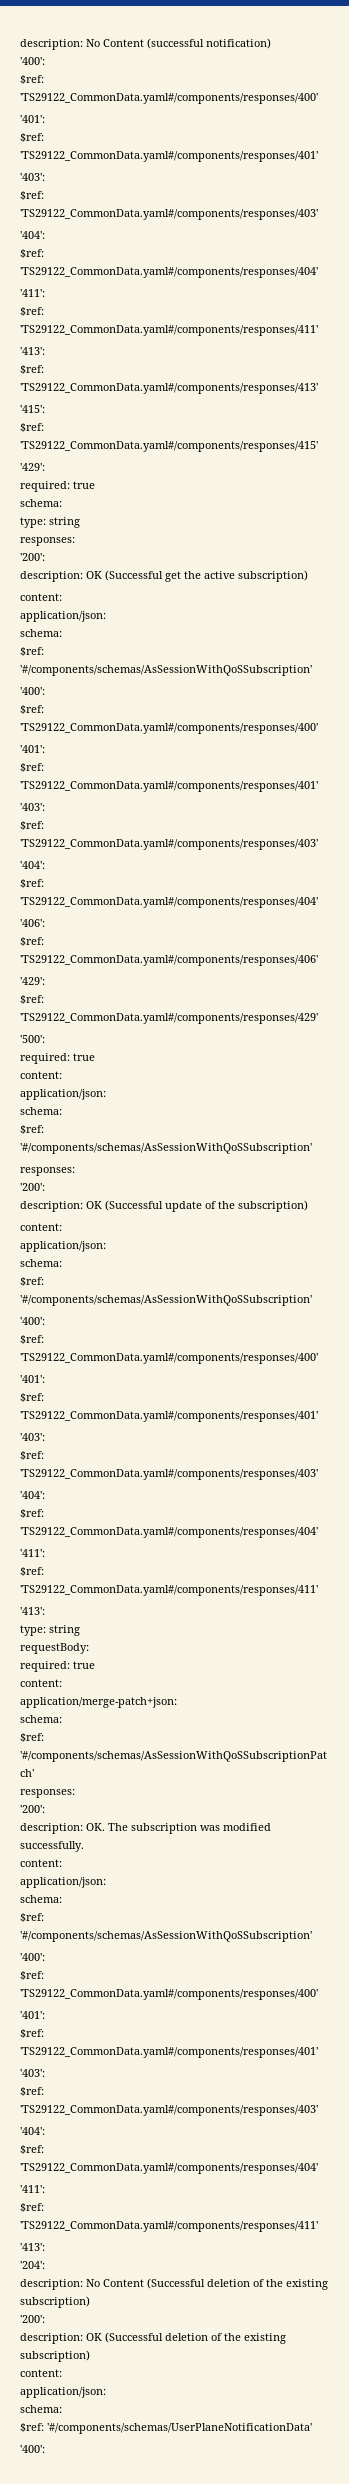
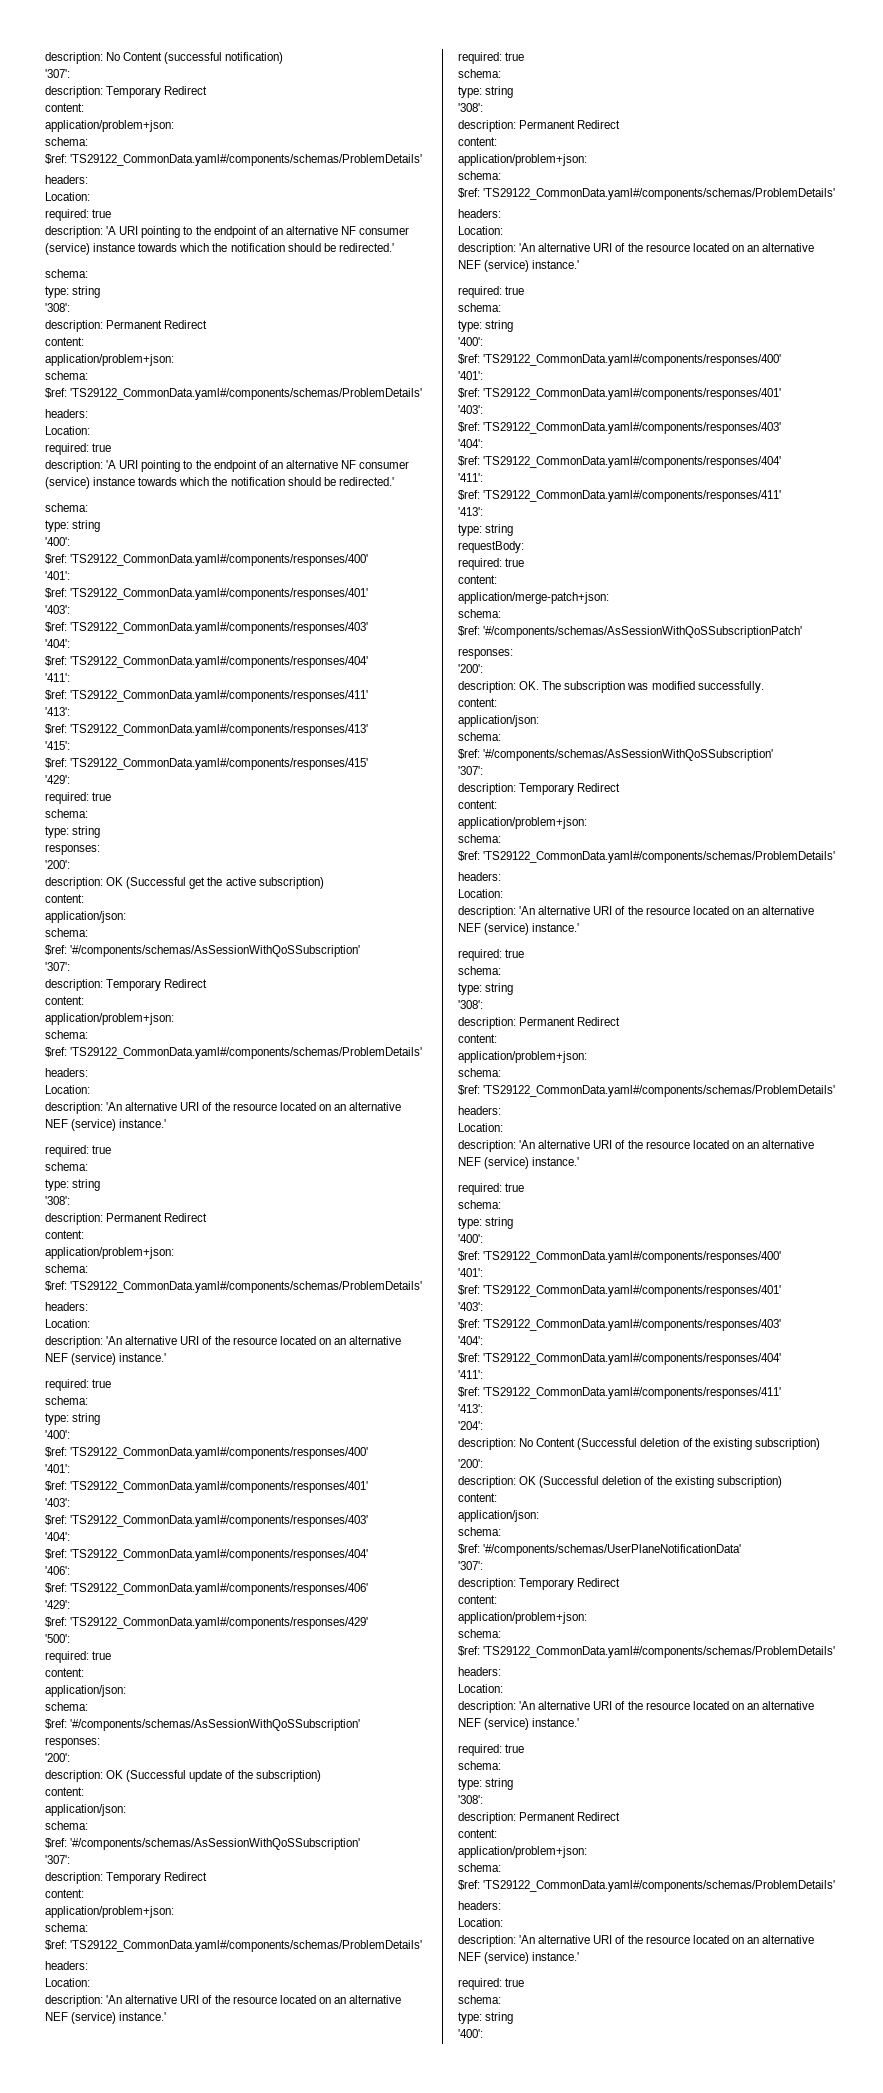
(271, 43) none -> [45,69,70,78] [45,86,208,98] [45,103,84,112] [45,120,174,132] [45,137,88,146] [45,154,423,166] [45,175,88,184] [45,192,90,201] [45,209,112,221] [45,226,410,238] [45,243,394,255] [45,269,88,278] [45,286,101,298] [45,303,70,312] [45,320,208,332] [45,337,84,346] [45,354,174,366] [45,371,88,380] [45,388,423,400] [45,409,88,418] [45,426,90,435] [45,443,112,455] [45,460,410,472] [45,477,394,489] [45,503,88,512] [45,520,101,532] // '307': // description: Temporary Redirect // content: // application/problem+json: // schema: // $ref: 'TS29122_CommonData.yaml#/components/schemas/ProblemDetails' // headers: // Location: // required: true // description: 'A URI pointing to the endpoint of an alternative NF consumer (service) instance towards which the notification should be redirected.' // schema: // type: string // '308': // description: Permanent Redirect // content: // application/problem+json: // schema: // $ref: 'TS29122_CommonData.yaml#/components/schemas/ProblemDetails' // headers: // Location: // required: true // description: 'A URI pointing to the endpoint of an alternative NF consumer (service) instance towards which the notification should be redirected.' // schema: // type: string
(312, 670) none -> [45,962,70,971] [45,979,208,991] [45,996,84,1005] [45,1013,174,1025] [45,1030,88,1039] [45,1047,423,1059] [45,1068,88,1077] [45,1085,90,1094] [45,1102,402,1114] [45,1119,167,1131] [45,1145,112,1157] [45,1162,88,1171] [45,1179,101,1191] [45,1196,70,1205] [45,1213,208,1225] [45,1230,84,1239] [45,1247,174,1259] [45,1264,88,1273] [45,1281,423,1293] [45,1302,88,1311] [45,1319,90,1328] [45,1336,402,1348] [45,1353,167,1365] [45,1379,112,1391] [45,1396,88,1405] [45,1413,101,1425] // '307': // description: Temporary Redirect // content: // application/problem+json: // schema: // $ref: 'TS29122_CommonData.yaml#/components/schemas/ProblemDetails' // headers: // Location: // description: 'An alternative URI of the resource located on an alternative NEF (service) instance.' // required: true // schema: // type: string // '308': // description: Permanent Redirect // content: // application/problem+json: // schema: // $ref: 'TS29122_CommonData.yaml#/components/schemas/ProblemDetails' // headers: // Location: // description: 'An alternative URI of the resource located on an alternative NEF (service) instance.' // required: true // schema: // type: string
(312, 1300) none -> [45,1855,70,1864] [45,1872,208,1884] [45,1889,84,1898] [45,1906,174,1918] [45,1923,88,1932] [45,1940,423,1952] [45,1961,88,1970] [45,1978,90,1987] [45,1995,402,2007] [45,2012,167,2024] [458,52,525,64] [458,69,501,78] [458,86,514,98] [458,103,483,112] [458,120,621,132] [458,137,497,146] [458,154,587,166] [458,171,501,180] [458,188,836,200] [458,209,501,218] [458,226,503,235] [458,243,815,255] [458,260,580,272] [458,286,525,298] [458,303,501,312] [458,320,514,332] // '307': // description: Temporary Redirect // content: // application/problem+json: // schema: // $ref: 'TS29122_CommonData.yaml#/components/schemas/ProblemDetails' // headers: // Location: // description: 'An alternative URI of the resource located on an alternative NEF (service) instance.' // required: true // schema: // type: string // '308': // description: Permanent Redirect // content: // application/problem+json: // schema: // $ref: 'TS29122_CommonData.yaml#/components/schemas/ProblemDetails' // headers: // Location: // description: 'An alternative URI of the resource located on an alternative NEF (service) instance.' // required: true // schema: // type: string
(312, 1936) none -> [458,766,483,775] [458,783,621,795] [458,800,497,809] [458,817,587,829] [458,834,501,843] [458,851,836,863] [458,872,501,881] [458,889,503,898] [458,906,815,918] [458,923,580,935] [458,949,525,961] [458,966,501,975] [458,983,514,995] [458,1000,483,1009] [458,1017,621,1029] [458,1034,497,1043] [458,1051,587,1063] [458,1068,501,1077] [458,1085,836,1097] [458,1106,501,1115] [458,1123,503,1132] [458,1140,815,1152] [458,1157,580,1169] [458,1183,525,1195] [458,1200,501,1209] [458,1217,514,1229] // '307': // description: Temporary Redirect // content: // application/problem+json: // schema: // $ref: 'TS29122_CommonData.yaml#/components/schemas/ProblemDetails' // headers: // Location: // description: 'An alternative URI of the resource located on an alternative NEF (service) instance.' // required: true // schema: // type: string // '308': // description: Permanent Redirect // content: // application/problem+json: // schema: // $ref: 'TS29122_CommonData.yaml#/components/schemas/ProblemDetails' // headers: // Location: // description: 'An alternative URI of the resource located on an alternative NEF (service) instance.' // required: true // schema: // type: string
(312, 2428) none -> [458,1561,483,1570] [458,1578,621,1590] [458,1595,497,1604] [458,1612,587,1624] [458,1629,501,1638] [458,1646,836,1658] [458,1667,501,1676] [458,1684,503,1693] [458,1701,815,1713] [458,1718,580,1730] [458,1744,525,1756] [458,1761,501,1770] [458,1778,514,1790] [458,1795,483,1804] [458,1812,621,1824] [458,1829,497,1838] [458,1846,587,1858] [458,1863,501,1872] [458,1880,836,1892] [458,1901,501,1910] [458,1918,503,1927] [458,1935,815,1947] [458,1952,580,1964] [458,1978,525,1990] [458,1995,501,2004] [458,2012,514,2024] // '307': // description: Temporary Redirect // content: // application/problem+json: // schema: // $ref: 'TS29122_CommonData.yaml#/components/schemas/ProblemDetails' // headers: // Location: // description: 'An alternative URI of the resource located on an alternative NEF (service) instance.' // required: true // schema: // type: string // '308': // description: Permanent Redirect // content: // application/problem+json: // schema: // $ref: 'TS29122_CommonData.yaml#/components/schemas/ProblemDetails' // headers: // Location: // description: 'An alternative URI of the resource located on an alternative NEF (service) instance.' // required: true // schema: // type: string

